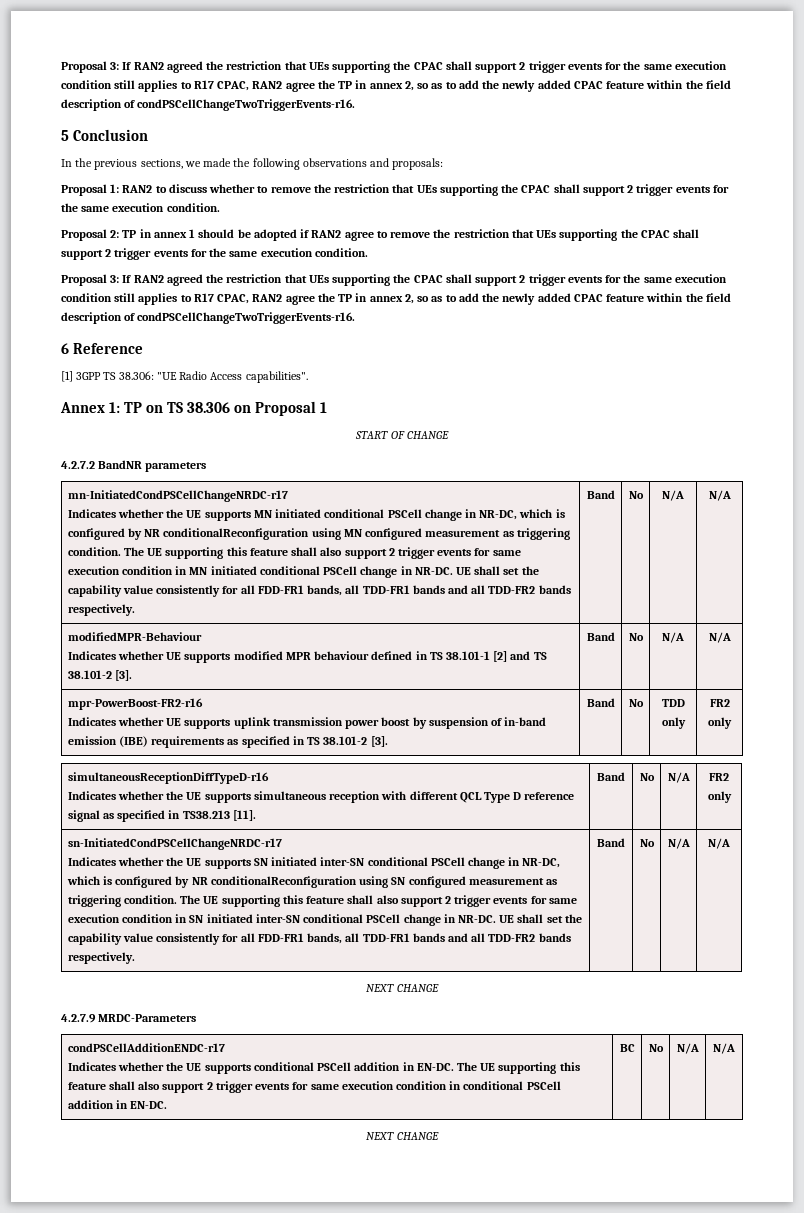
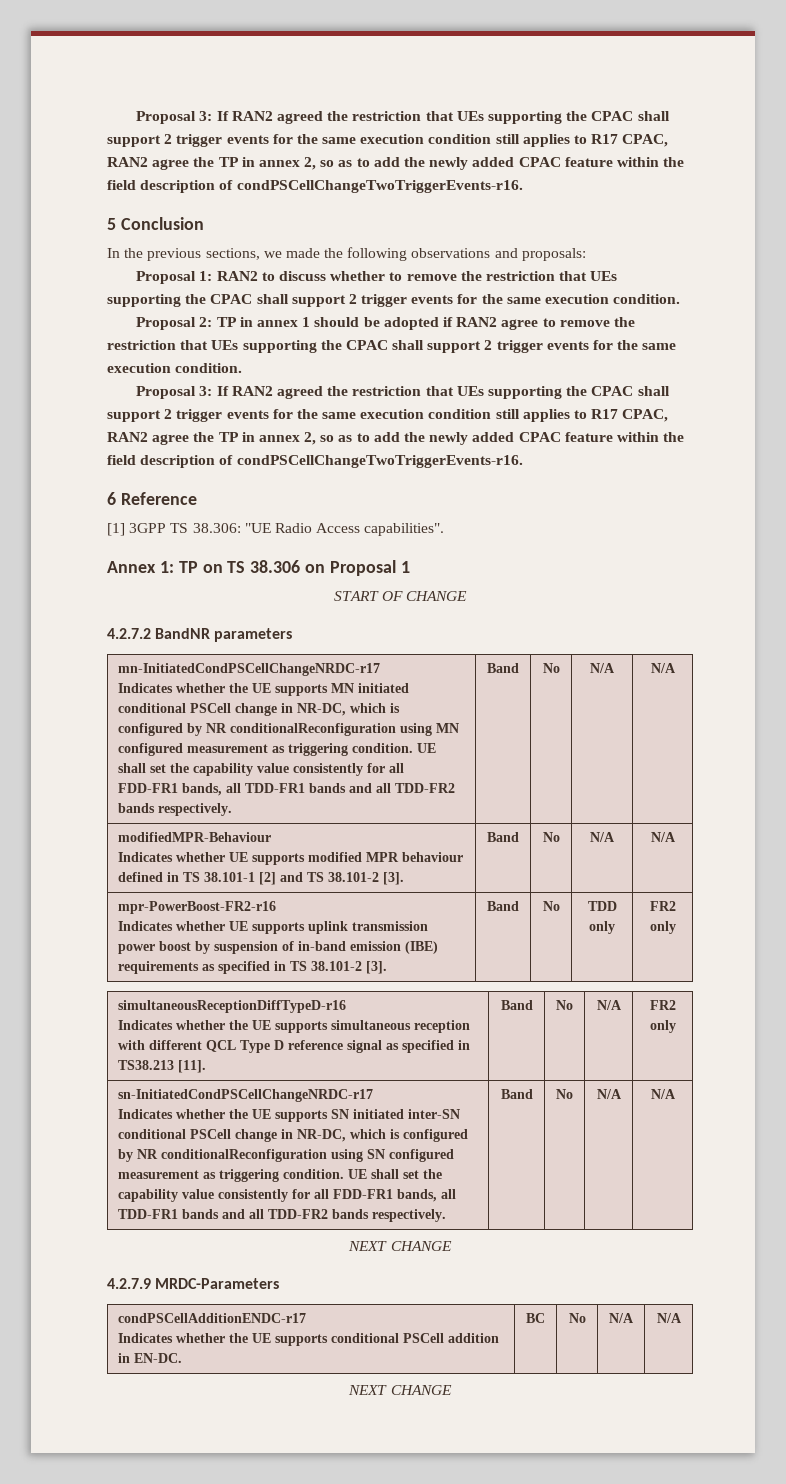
[123,547,521,559] [67,566,453,578] The UE supporting this feature shall also support 2 trigger events for same execution condition in MN initiated conditional PSCell change in NR-DC. -> (414, 748) none
[180,895,577,907] [67,914,497,926] The UE supporting this feature shall also support 2 trigger events for same execution condition in SN initiated inter-SN conditional PSCell change in NR-DC. -> (345, 1174) none
[457,1062,580,1074] [67,1081,561,1093] [67,1100,168,1109] The UE supporting this feature shall also support 2 trigger events for same execution condition in conditional PSCell addition in EN-DC. -> (183, 1358) none

